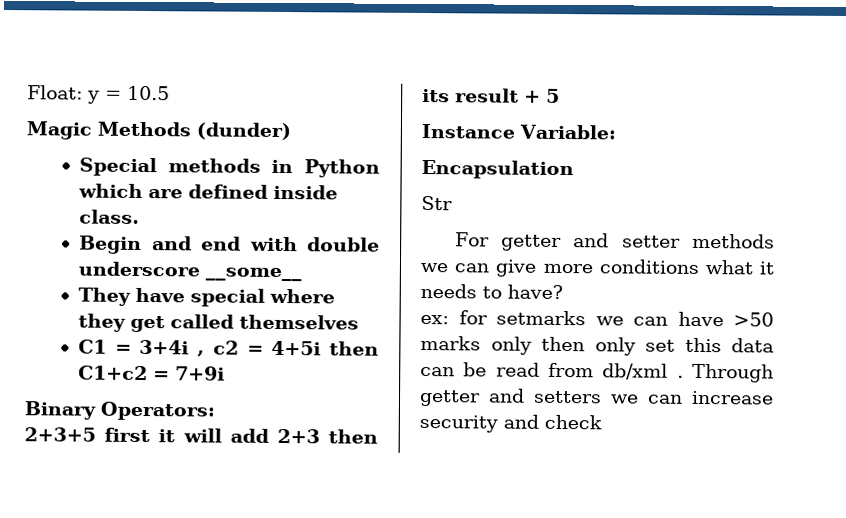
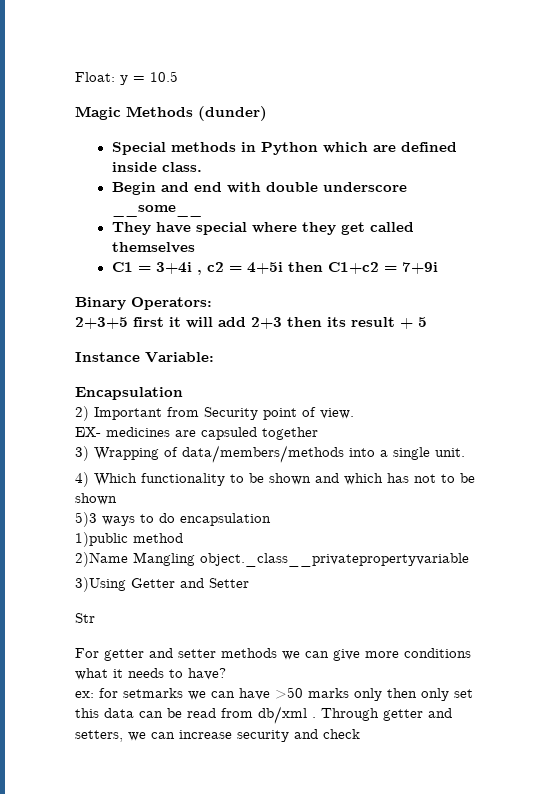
(574, 169) none -> [75,406,354,421] [75,427,318,440] [75,445,465,463] [75,472,475,487] [75,493,117,505] [75,512,271,527] [75,532,183,547] [75,552,469,567] [75,577,249,592] // 2) Important from Security point of view. // EX- medicines are capsuled together // 3) Wrapping of data/members/methods into a single unit. // 4) Which functionality to be shown and which has not to be shown // 5)3 ways to do encapsulation // 1)public method // 2)Name Mangling object._class__privatepropertyvariable // 3)Using Getter and Setter
[533,390,602,404] setters -> [75,730,123,742] setters,

